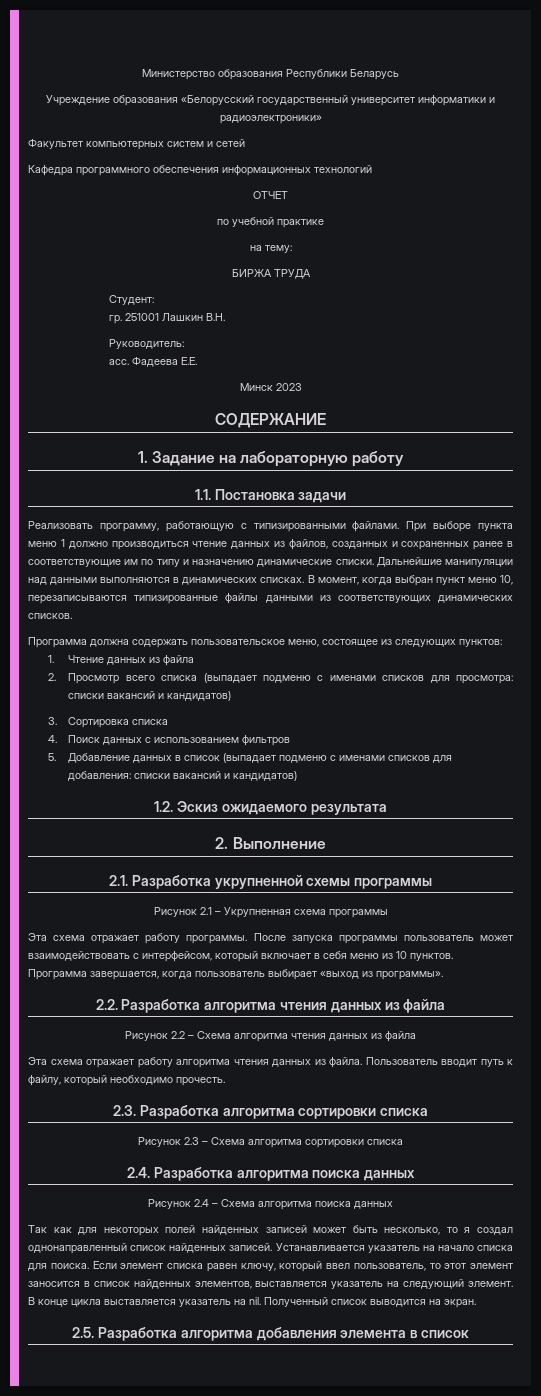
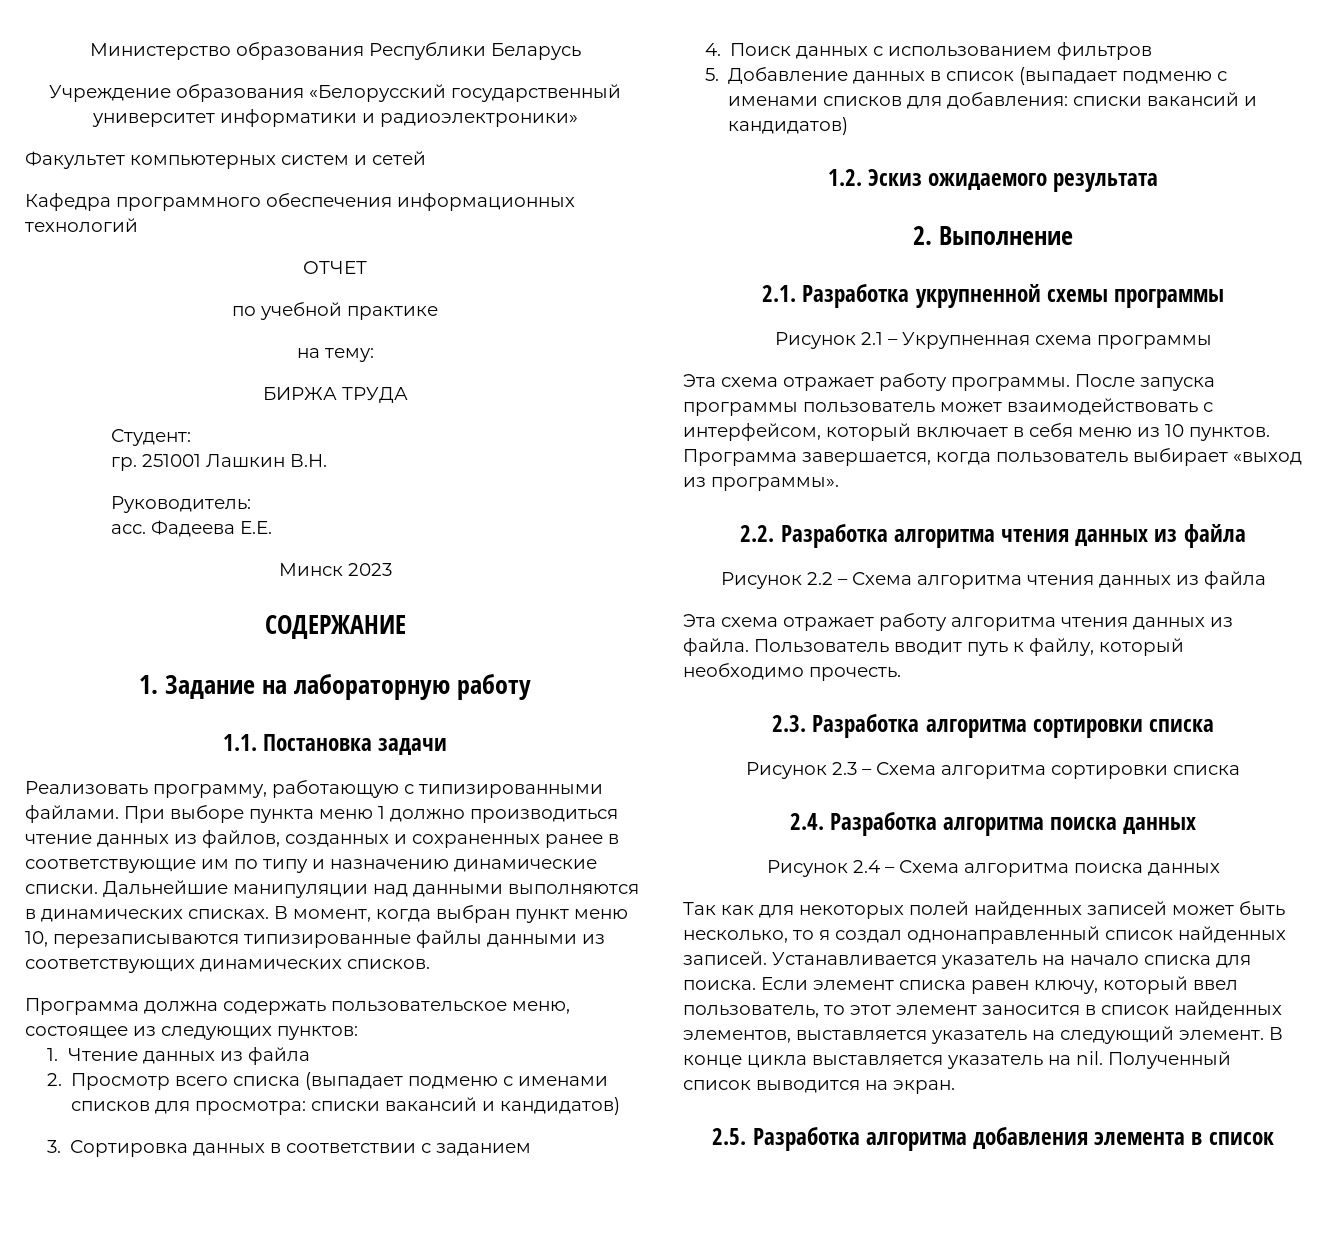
[132,719,169,725] списка -> [192,1143,531,1156] данных в соответствии с заданием

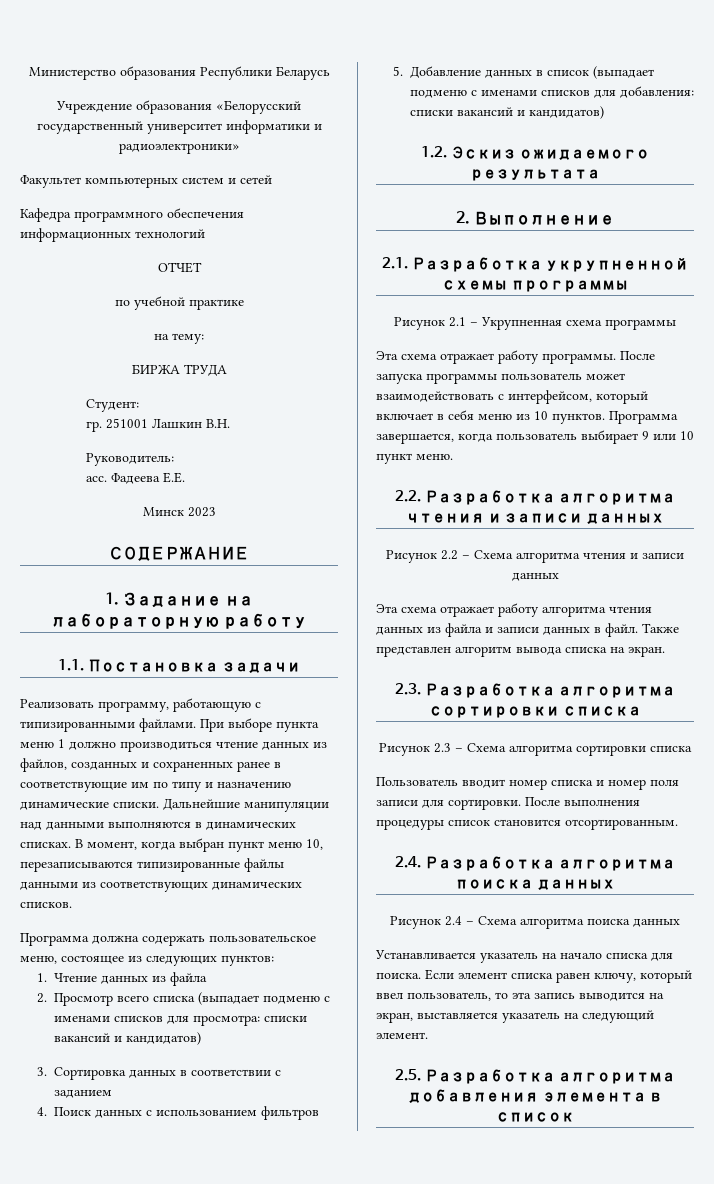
[1233,452,1302,465] [683,477,839,491] «выход из программы». -> [642,431,694,440] [376,453,453,464] 9 или 10 пункт меню.
[1075,524,1246,548] данных из файла -> [487,513,665,524] и записи данных
[1098,571,1266,589] данных из файла -> [630,553,684,559] [511,573,559,581] и записи данных
[683,638,1184,656] [683,663,901,681] файла. Пользователь вводит путь к файлу, который необходимо прочесть. -> [445,623,679,637] [376,646,665,657] файла и записи данных в файл. Также представлен алгоритм вывода списка на экран.
(1240, 770) none -> [376,777,679,790] [376,797,640,810] [376,819,678,830] // Пользователь вводит номер списка и номер поля записи для сортировки. После выполнения процедуры список становится отсортированным.
[683,901,1285,919] [683,926,1286,944] [683,951,767,965] Так как для некоторых полей найденных записей может быть несколько, то я создал однонаправленный список найденных записей. -> (680, 923) none
[850,1001,1282,1018] [683,1030,791,1043] этот элемент заносится в список найденных элементов, -> [512,992,664,1001] [376,1012,413,1023] эта запись выводится на экран,
[1269,1027,1283,1040] [683,1051,1231,1069] [683,1080,955,1094] В конце цикла выставляется указатель на nil. Полученный список выводится на экран. -> (428, 1035) none

